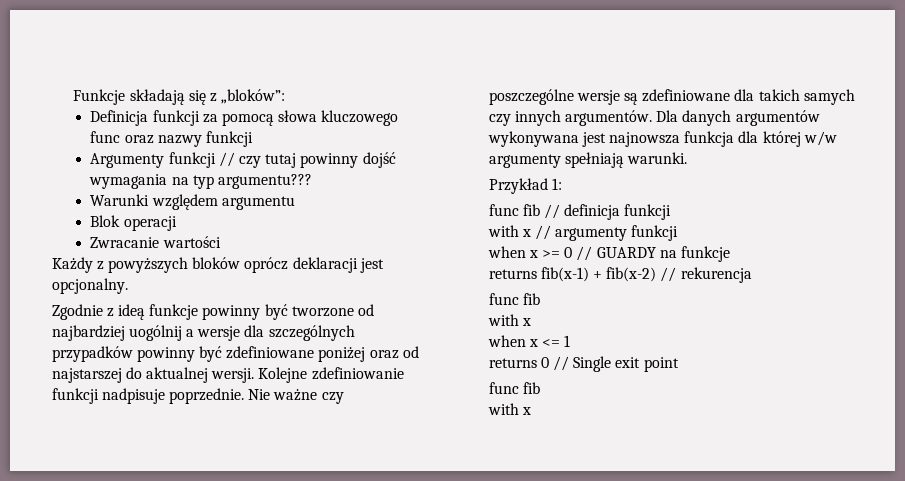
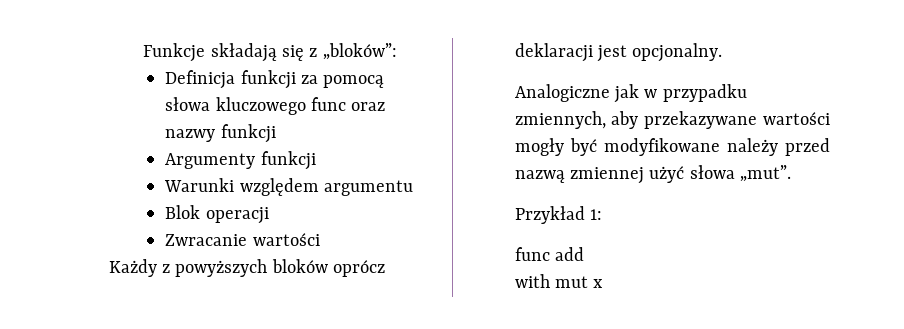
[218,152,396,168] [89,174,312,189] // czy tutaj powinny dojść wymagania na typ argumentu??? -> (316, 160) none
[51,304,374,320] [51,325,355,341] [51,346,419,362] [51,367,404,383] [51,388,344,404] [488,89,855,105] [488,110,820,126] [487,131,837,147] [488,152,688,168] [488,178,562,194] [488,204,672,220] [487,225,679,241] [487,246,730,262] [488,267,752,283] [488,293,540,305] [487,314,531,326] [487,335,571,347] [488,356,679,372] [488,382,540,394] [487,403,519,415] Zgodnie z ideą funkcje powinny być tworzone od najbardziej uogólnij a wersje dla szczególnych przypadków powinny być zdefiniowane poniżej oraz od najstarszej do aktualnej wersji. Kolejne zdefiniowanie funkcji nadpisuje poprzednie. Nie ważne czy poszczególne wersje są zdefiniowane dla takich samych czy innych argumentów. Dla danych argumentów wykonywana jest najnowsza funkcja dla której w/w argumenty spełniają warunki. // Przykład 1: // func fib // definicja funkcji // with x // argumenty funkcji // when x >= 0 // GUARDY na funkcje // returns fib(x-1) + fib(x-2) // rekurencja // func fib // with x // when x <= 1 // returns 0 // Single exit point // func fib // with -> [514,84,747,103] [514,111,830,129] [514,138,830,156] [514,165,792,184] [514,206,603,224] [514,247,585,261] [514,274,589,288] Analogiczne jak w przypadku zmiennych, aby przekazywane wartości mogły być modyfikowane należy przed nazwą zmiennej użyć słowa „mut”. // Przykład 1: // func add // with mut

